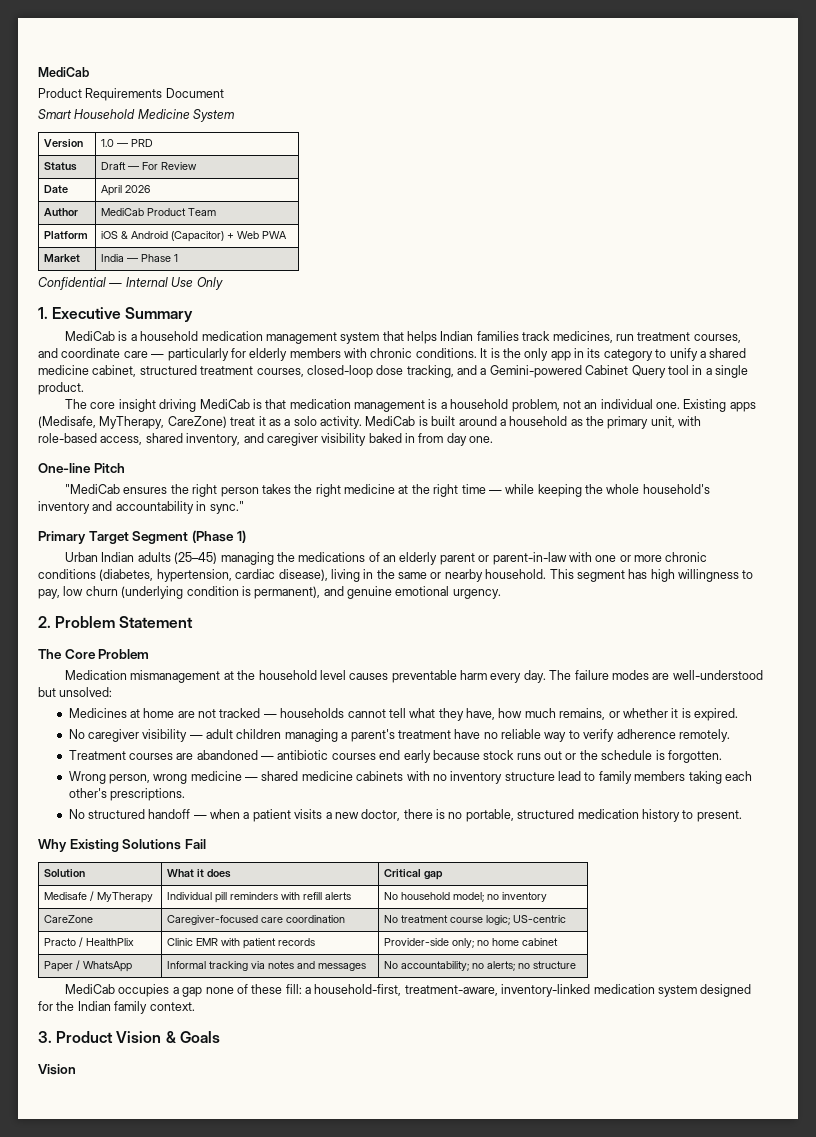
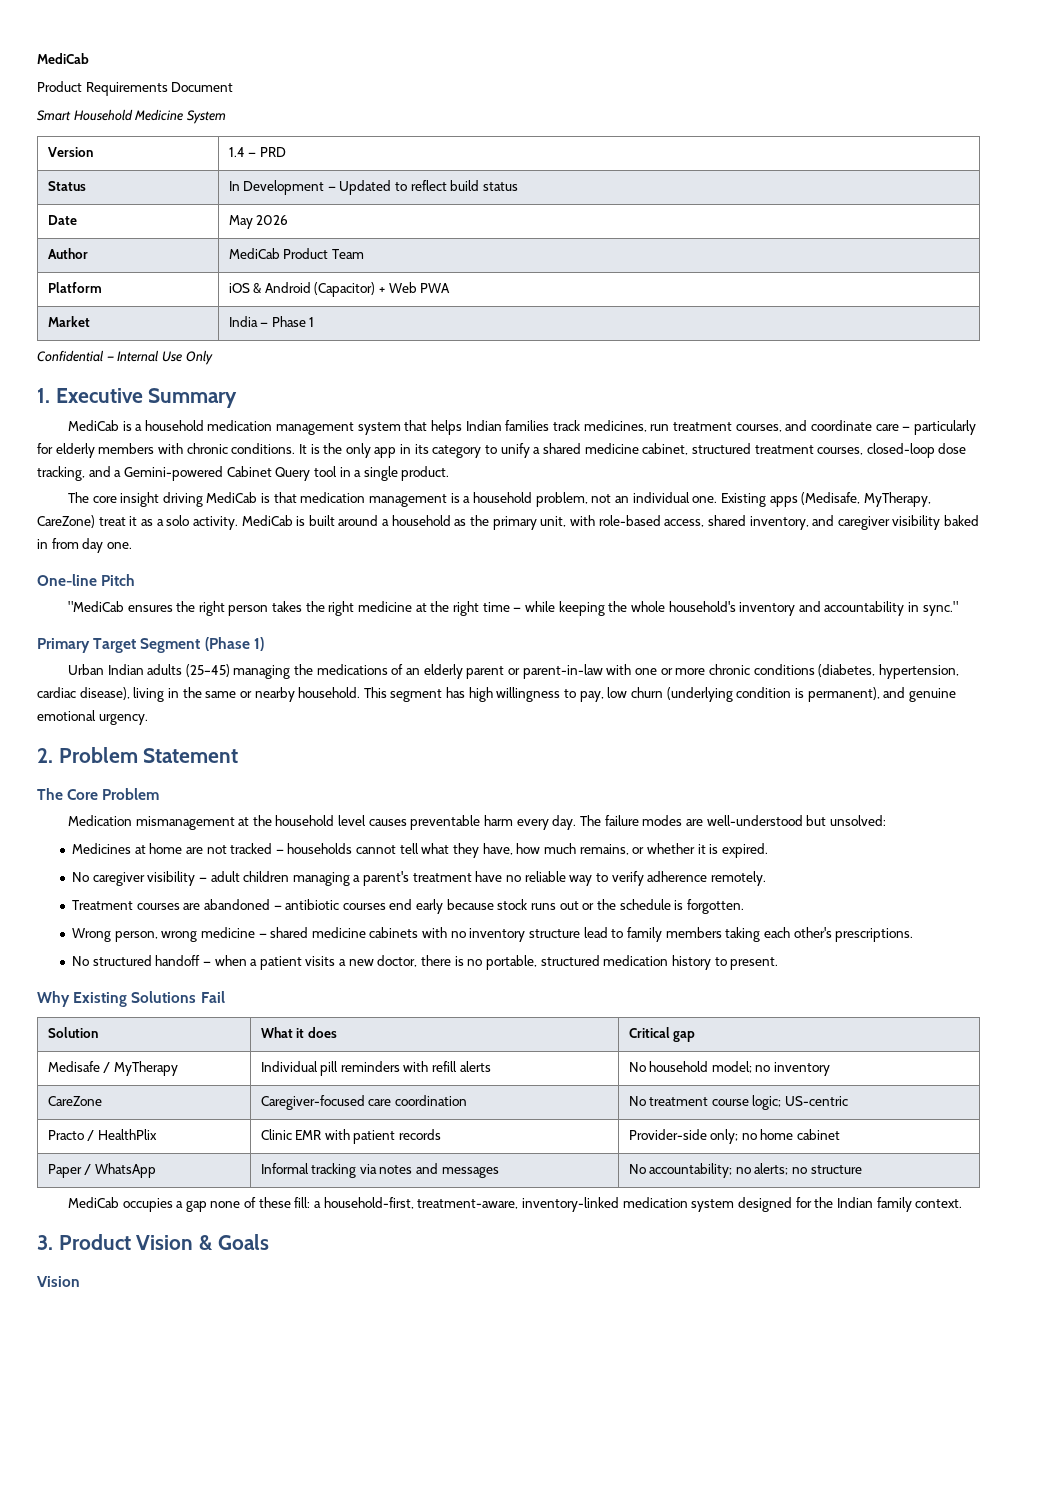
[101,139,115,147] 1.0 -> [228,147,245,157] 1.4
[101,162,198,170] Draft — For Review -> [228,180,519,195] In Development — Updated to reflect build status
[101,185,123,196] April -> [228,215,253,229] May

